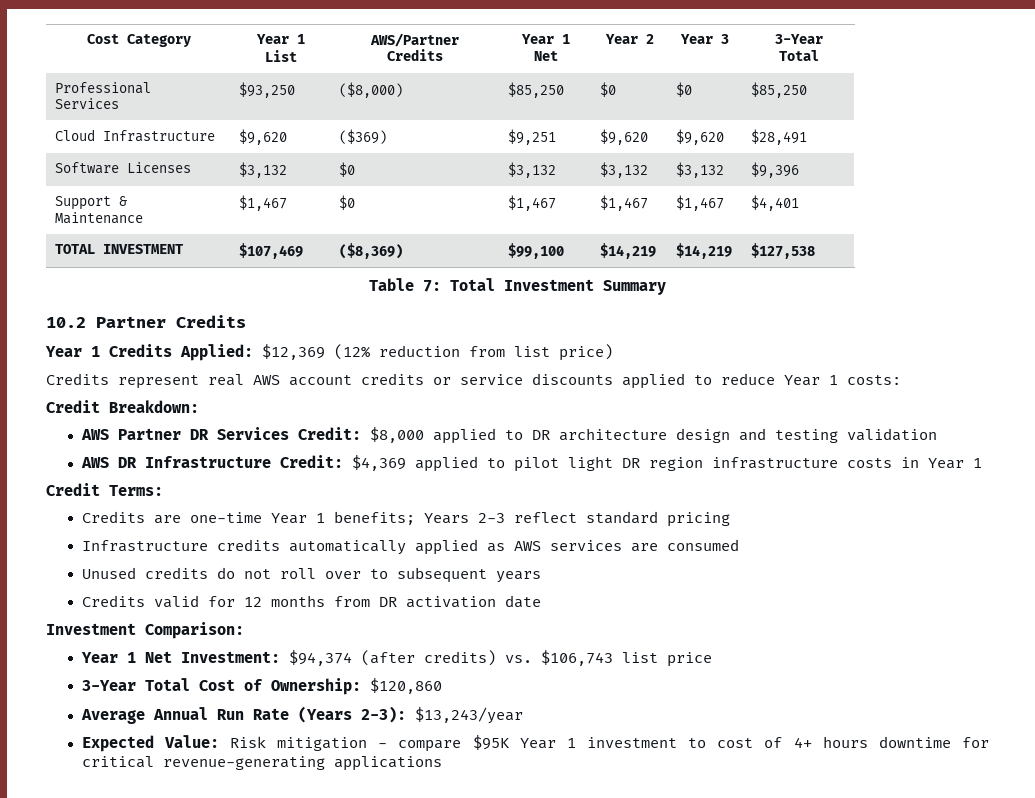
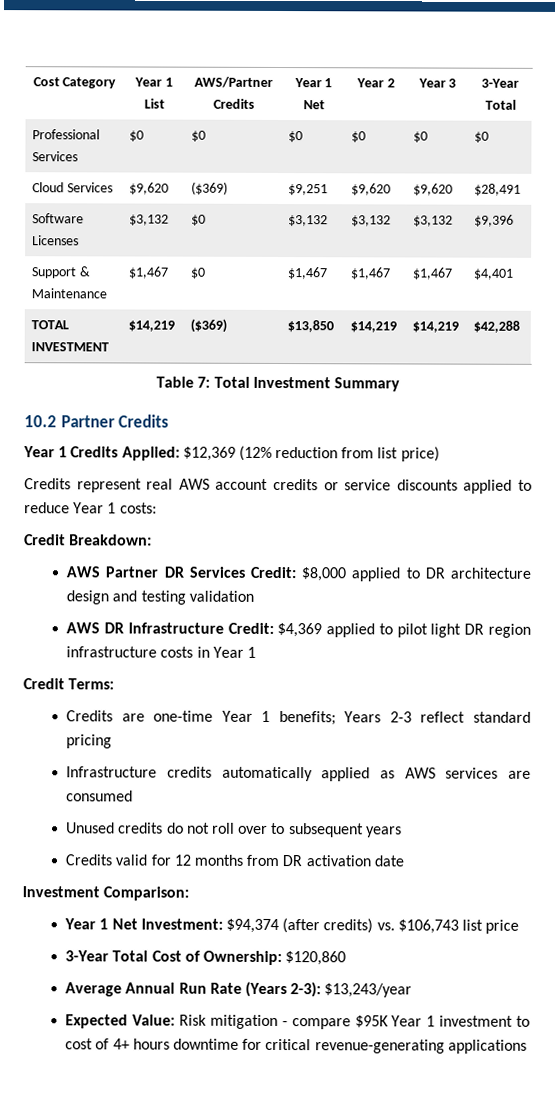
[239,82,296,98] [339,82,404,98] [508,82,565,98] [600,82,617,97] [676,82,693,97] [751,82,808,98] $93,250 | ($8,000) | $85,250 | $0 | $0 | $85,250 -> [129,130,145,142] [191,130,207,142] [288,131,304,143] [351,131,367,143] [413,131,429,143] [474,131,490,143] $0 | $0 | $0 | $0 | $0 | $0
[103,130,216,142] Infrastructure -> [67,182,114,193] Services
[239,243,304,259] [339,243,404,259] [508,243,565,259] $107,469 | ($8,369) | $99,100 -> [128,320,176,332] [190,318,228,333] [287,320,335,333] $14,219 | ($369) | $13,850
[751,243,816,259] $127,538 -> [473,320,521,333] $42,288

